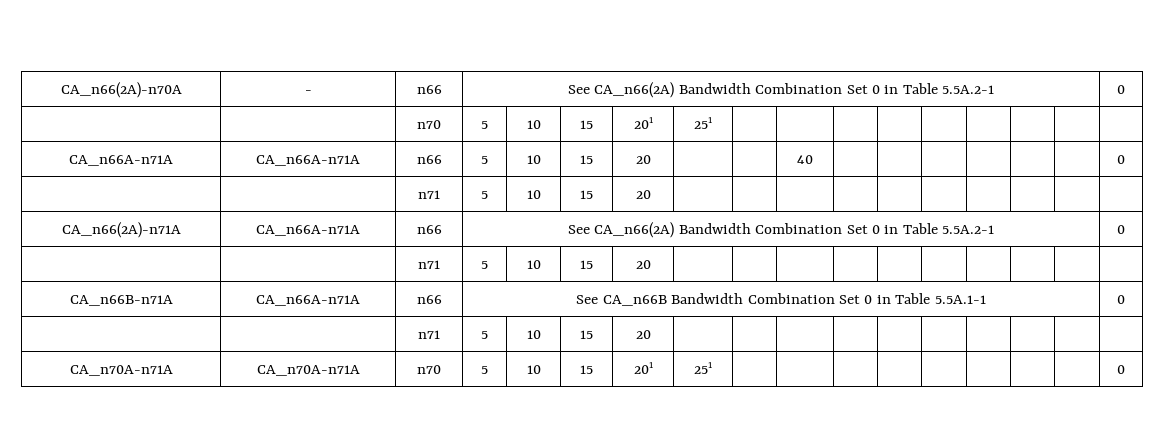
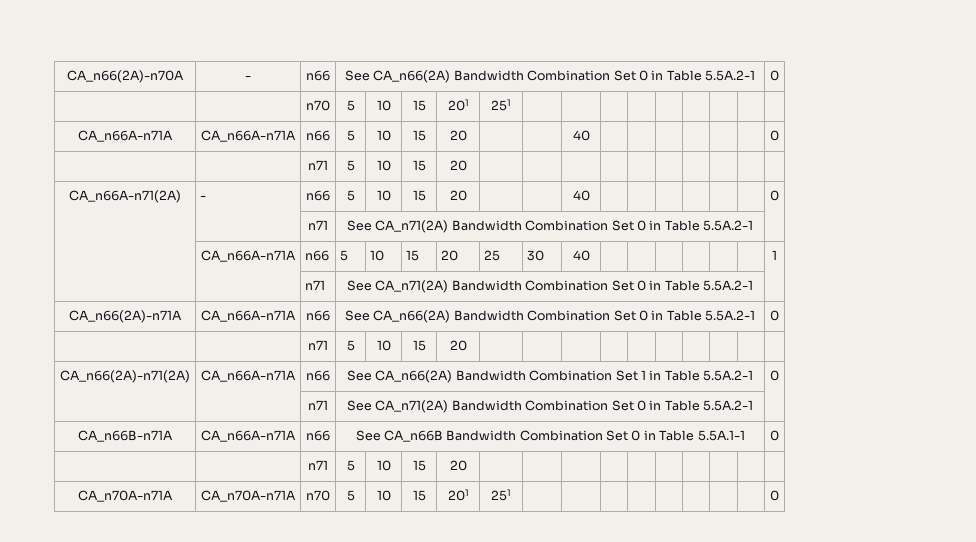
(651, 194) none -> [69,190,181,203] [200,196,207,200] [306,190,330,201] [346,190,355,201] [376,190,391,201] [412,190,426,201] [449,190,467,201] [572,190,590,201] [770,190,779,201] [308,220,328,230] [347,220,753,233] [201,250,296,262] [305,250,330,261] [340,250,349,261] [370,250,385,261] [406,250,420,261] [441,250,459,261] [484,250,501,261] [527,250,545,261] [572,250,590,261] [772,250,777,260] [305,280,326,290] [347,280,753,293] // CA_n66A-n71(2A) | - | n66 | 5 | 10 | 15 | 20 | | | 40 | | | | | | | 0 // | | n71 | See CA_n71(2A) Bandwidth Combination Set 0 in Table 5.5A.2-1 | // | CA_n66A-n71A | n66 | 5 | 10 | 15 | 20 | 25 | 30 | 40 | | | | | | | 1 // | | n71 | See CA_n71(2A) Bandwidth Combination Set 0 in Table 5.5A.2-1 |
(651, 264) none -> [60,370,190,383] [201,370,296,382] [306,370,330,381] [347,370,753,383] [770,370,779,381] [308,400,328,410] [347,400,753,413] // CA_n66(2A)-n71(2A) | CA_n66A-n71A | n66 | See CA_n66(2A) Bandwidth Combination Set 1 in Table 5.5A.2-1 | 0 // | | n71 | See CA_n71(2A) Bandwidth Combination Set 0 in Table 5.5A.2-1 |

